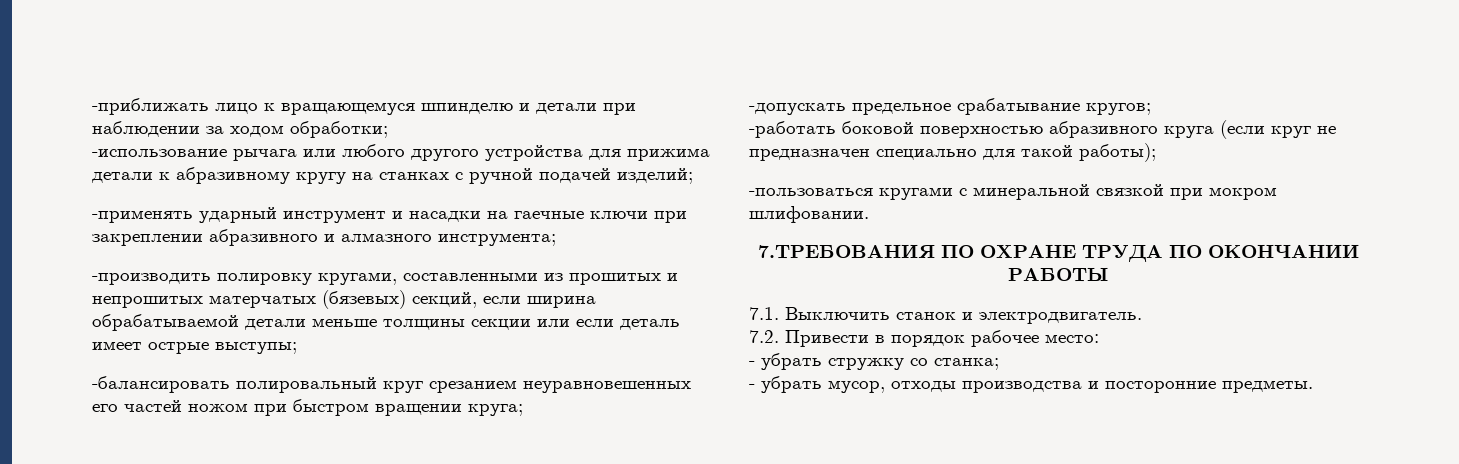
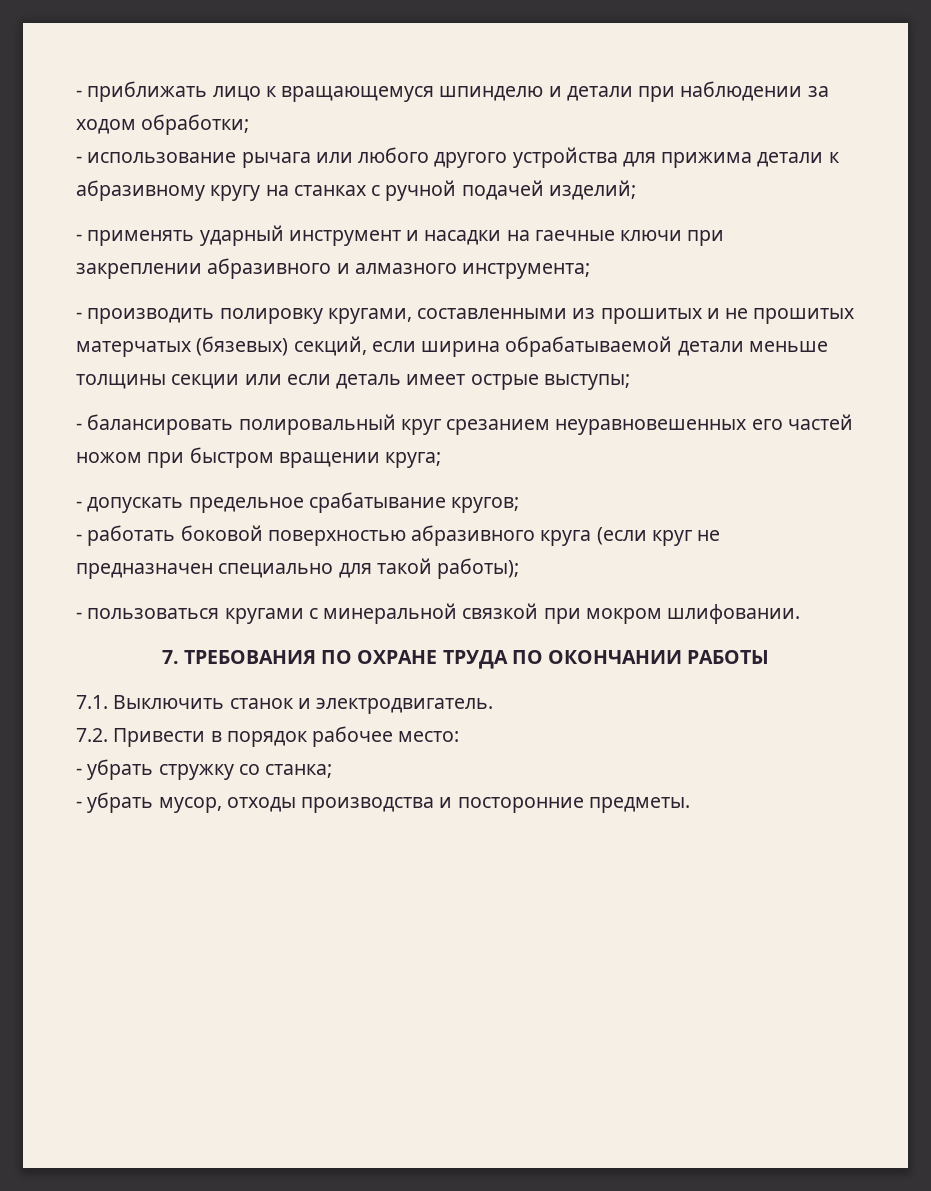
[92,98,209,115] -приближать -> [76,81,208,102] - приближать
[92,149,227,157] -использование -> [76,152,237,163] - использование
[92,210,193,223] -применять -> [76,230,195,246] - применять
[92,273,211,285] -производить -> [76,308,215,324] - производить
[92,296,203,308] непрошитых -> [725,308,855,324] не прошитых
[92,376,230,393] -балансировать -> [76,414,234,435] - балансировать
[749,103,846,115] -допускать -> [76,497,184,513] - допускать
[749,121,836,138] -работать -> [76,525,176,546] - работать
[749,188,873,196] -пользоваться -> [76,608,220,619] - пользоваться
[757,244,935,259] 7.ТРЕБОВАНИЯ -> [161,650,316,664] 7. ТРЕБОВАНИЯ

